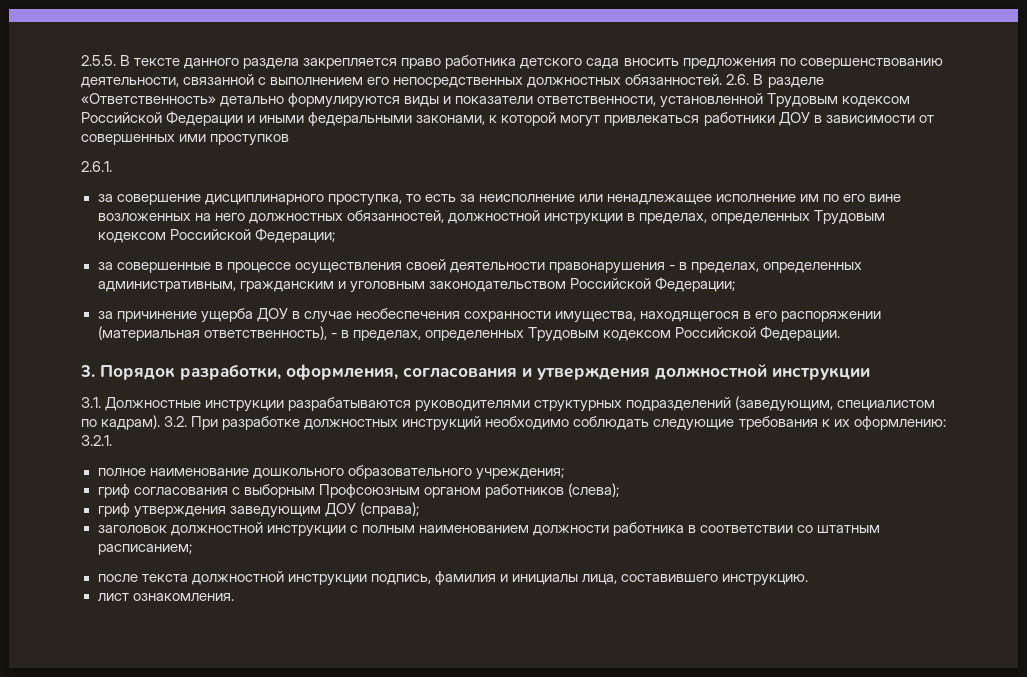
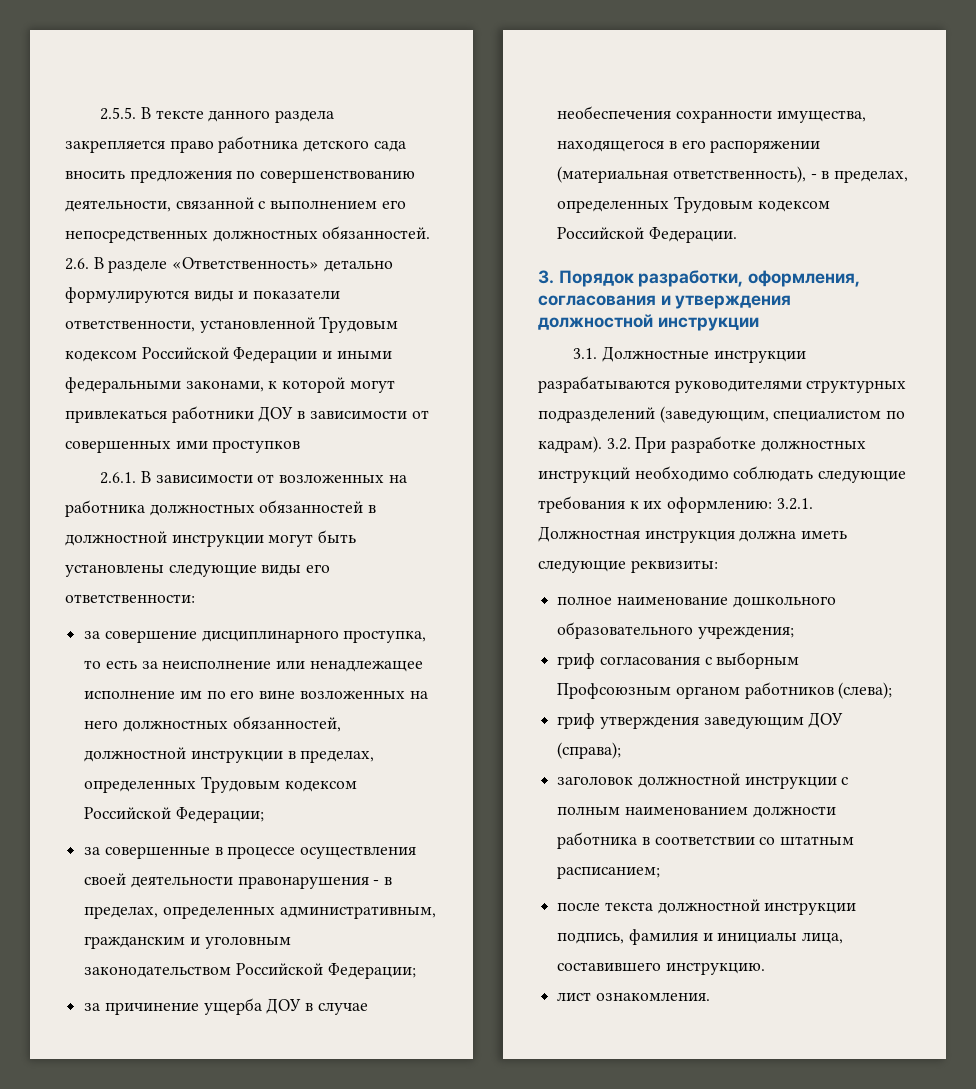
(112, 166) none -> [140,471,407,483] [65,500,377,517] [65,530,357,547] [65,564,331,577] [65,594,195,603] В зависимости от возложенных на работника должностных обязанностей в должностной инструкции могут быть установлены следующие виды его ответственности:
(112, 440) none -> [538,526,848,543] [538,560,718,573] Должностная инструкция должна иметь следующие реквизиты:

